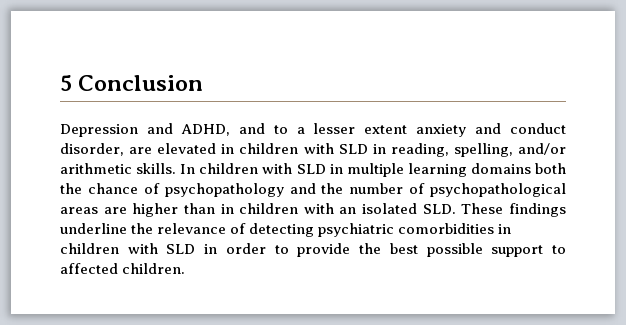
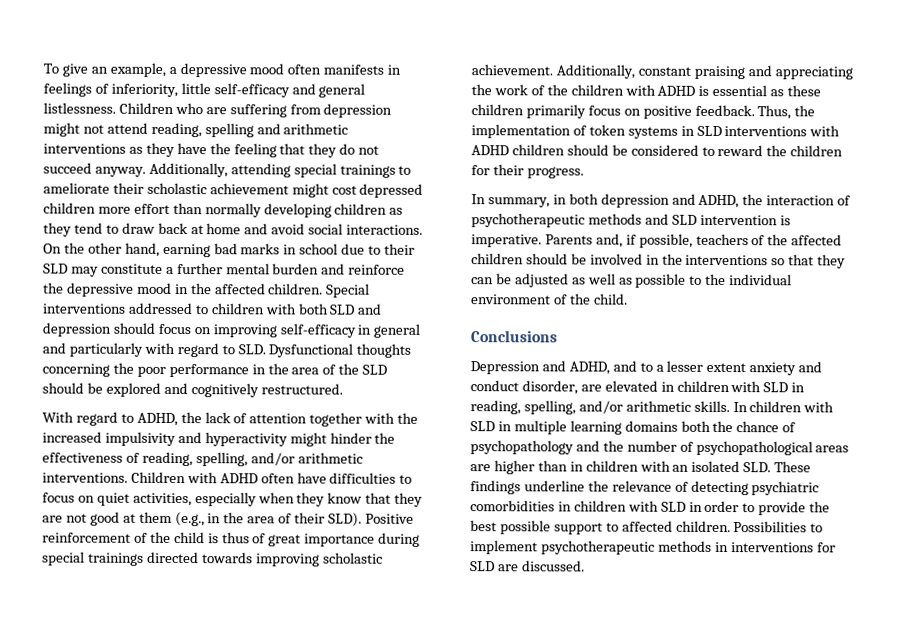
[60,75,204,91] 5 Conclusion -> [43,62,402,78] [43,82,366,98] [43,102,393,118] [43,122,349,138] [43,142,380,158] [43,162,412,178] [43,182,424,198] [43,202,404,218] [43,222,424,237] [43,242,416,258] [43,262,406,277] [43,282,371,298] [43,302,383,315] [42,322,421,338] [42,342,412,358] [42,362,388,378] [42,382,343,398] [42,411,419,427] [42,431,396,447] [42,451,363,467] [42,471,413,484] [42,492,424,507] [42,511,414,527] [42,531,421,547] [42,551,383,567] [471,64,853,80] [471,84,822,97] [471,104,816,120] [471,124,841,139] [471,144,844,157] [471,164,584,179] [471,193,852,209] [471,213,791,228] [471,233,843,248] [471,253,847,269] [471,273,793,288] [471,293,628,305] [470,330,557,343] To give an example, a depressive mood often manifests in feelings of inferiority, little self-efficacy and general listlessness. Children who are suffering from depression might not attend reading, spelling and arithmetic interventions as they have the feeling that they do not succeed anyway. Additionally, attending special trainings to ameliorate their scholastic achievement might cost depressed children more effort than normally developing children as they tend to draw back at home and avoid social interactions. On the other hand, earning bad marks in school due to their SLD may constitute a further mental burden and reinforce the depressive mood in the affected children. Special interventions addressed to children with both SLD and depression should focus on improving self-efficacy in general and particularly with regard to SLD. Dysfunctional thoughts concerning the poor performance in the area of the SLD should be explored and cognitively restructured. // With regard to ADHD, the lack of attention together with the increased impulsivity and hyperactivity might hinder the effectiveness of reading, spelling, and/or arithmetic interventions. Children with ADHD often have difficulties to focus on quiet activities, especially when they know that they are not good at them (e.g., in the area of their SLD). Positive reinforcement of the child is thus of great importance during special trainings directed towards improving scholastic achievement. Additionally, constant praising and appreciating the work of the children with ADHD is essential as these children primarily focus on positive feedback. Thus, the implementation of token systems in SLD interventions with ADHD children should be considered to reward the children for their progress. // In summary, in both depression and ADHD, the interaction of psychotherapeutic methods and SLD intervention is imperative. Parents and, if possible, teachers of the affected children should be involved in the interventions so that they can be adjusted as well as possible to the individual environment of the child. // Conclusions
(186, 268) none -> [733,521,824,533] [470,540,836,555] [470,560,585,572] Possibilities to implement psychotherapeutic methods in interventions for SLD are discussed.

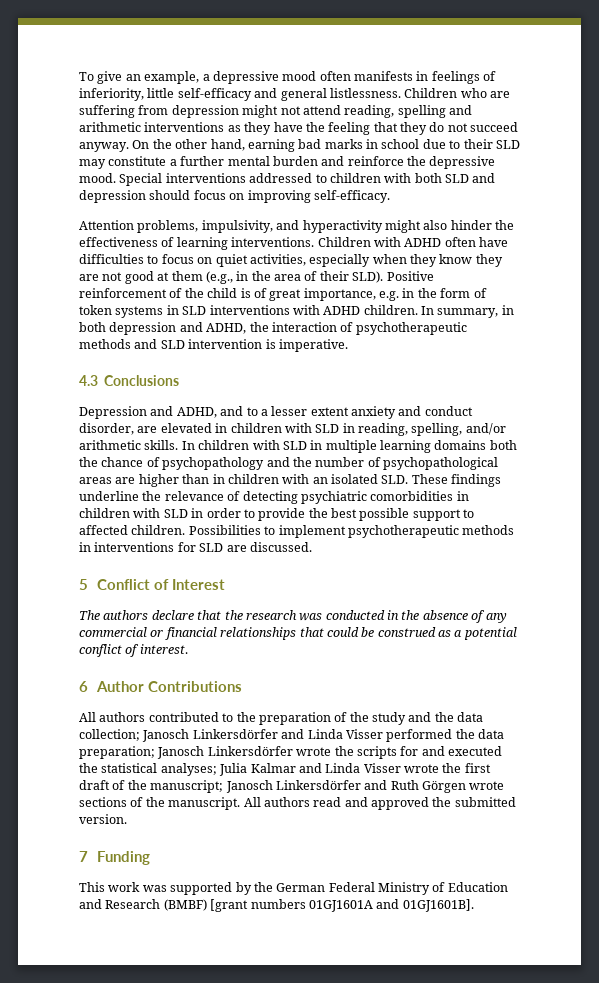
[148,162,412,178] [43,182,424,198] [43,202,404,218] [43,222,424,237] Additionally, attending special trainings to ameliorate their scholastic achievement might cost depressed children more effort than normally developing children as they tend to draw back at home and avoid social interactions. -> (129, 147) none
[136,282,324,295] mood in the affected children. -> [79,173,116,183] mood.
[279,323,421,338] [42,342,412,358] [42,362,388,378] [42,382,343,398] [42,411,419,427] [42,431,176,446] self-efficacy in general and particularly with regard to SLD. Dysfunctional thoughts concerning the poor performance in the area of the SLD should be explored and cognitively restructured. // With regard to ADHD, the lack of attention together with the increased impulsivity -> [313,190,390,203] [79,220,273,233] self-efficacy. // Attention problems, impulsivity,
(327, 439) none -> [423,220,448,230] also
[141,451,363,467] reading, spelling, and/or arithmetic -> [176,237,228,250] learning
[365,492,392,504] that -> (473, 259) none
[221,532,250,544] thus -> (251, 293) none
[304,532,421,547] [42,551,383,567] [471,64,853,80] [471,84,822,97] [471,104,816,120] [471,124,571,139] importance during special trainings directed towards improving scholastic achievement. Additionally, constant praising and appreciating the work of the children with ADHD is essential as these children primarily focus on positive feedback. Thus, the implementation -> [303,288,471,301] importance, e.g. in the form
[511,144,844,157] [471,164,584,179] children should be considered to reward the children for their progress. // -> [363,305,418,315] children.
[544,233,843,248] [471,253,847,269] [471,273,793,288] [471,293,628,305] Parents and, if possible, teachers of the affected children should be involved in the interventions so that they can be adjusted as well as possible to the individual environment of the child. // -> [79,375,98,386] // 4.3
(585, 566) none -> [79,579,225,590] [79,610,507,623] [79,627,517,640] [79,644,188,657] [79,681,242,692] [79,712,484,725] [79,729,504,742] [79,746,502,759] [79,763,491,776] [79,780,505,793] [79,797,516,810] [79,814,127,824] [79,851,150,865] [79,882,508,895] [79,899,474,912] // 5 Conflict of Interest // The authors declare that the research was conducted in the absence of any commercial or financial relationships that could be construed as a potential conflict of interest. // 6 Author Contributions // All authors contributed to the preparation of the study and the data collection; Janosch Linkersdörfer and Linda Visser performed the data preparation; Janosch Linkersdörfer wrote the scripts for and executed the statistical analyses; Julia Kalmar and Linda Visser wrote the first draft of the manuscript; Janosch Linkersdörfer and Ruth Görgen wrote sections of the manuscript. All authors read and approved the submitted version. // 7 Funding // This work was supported by the German Federal Ministry of Education and Research (BMBF) [grant numbers 01GJ1601A and 01GJ1601B].

